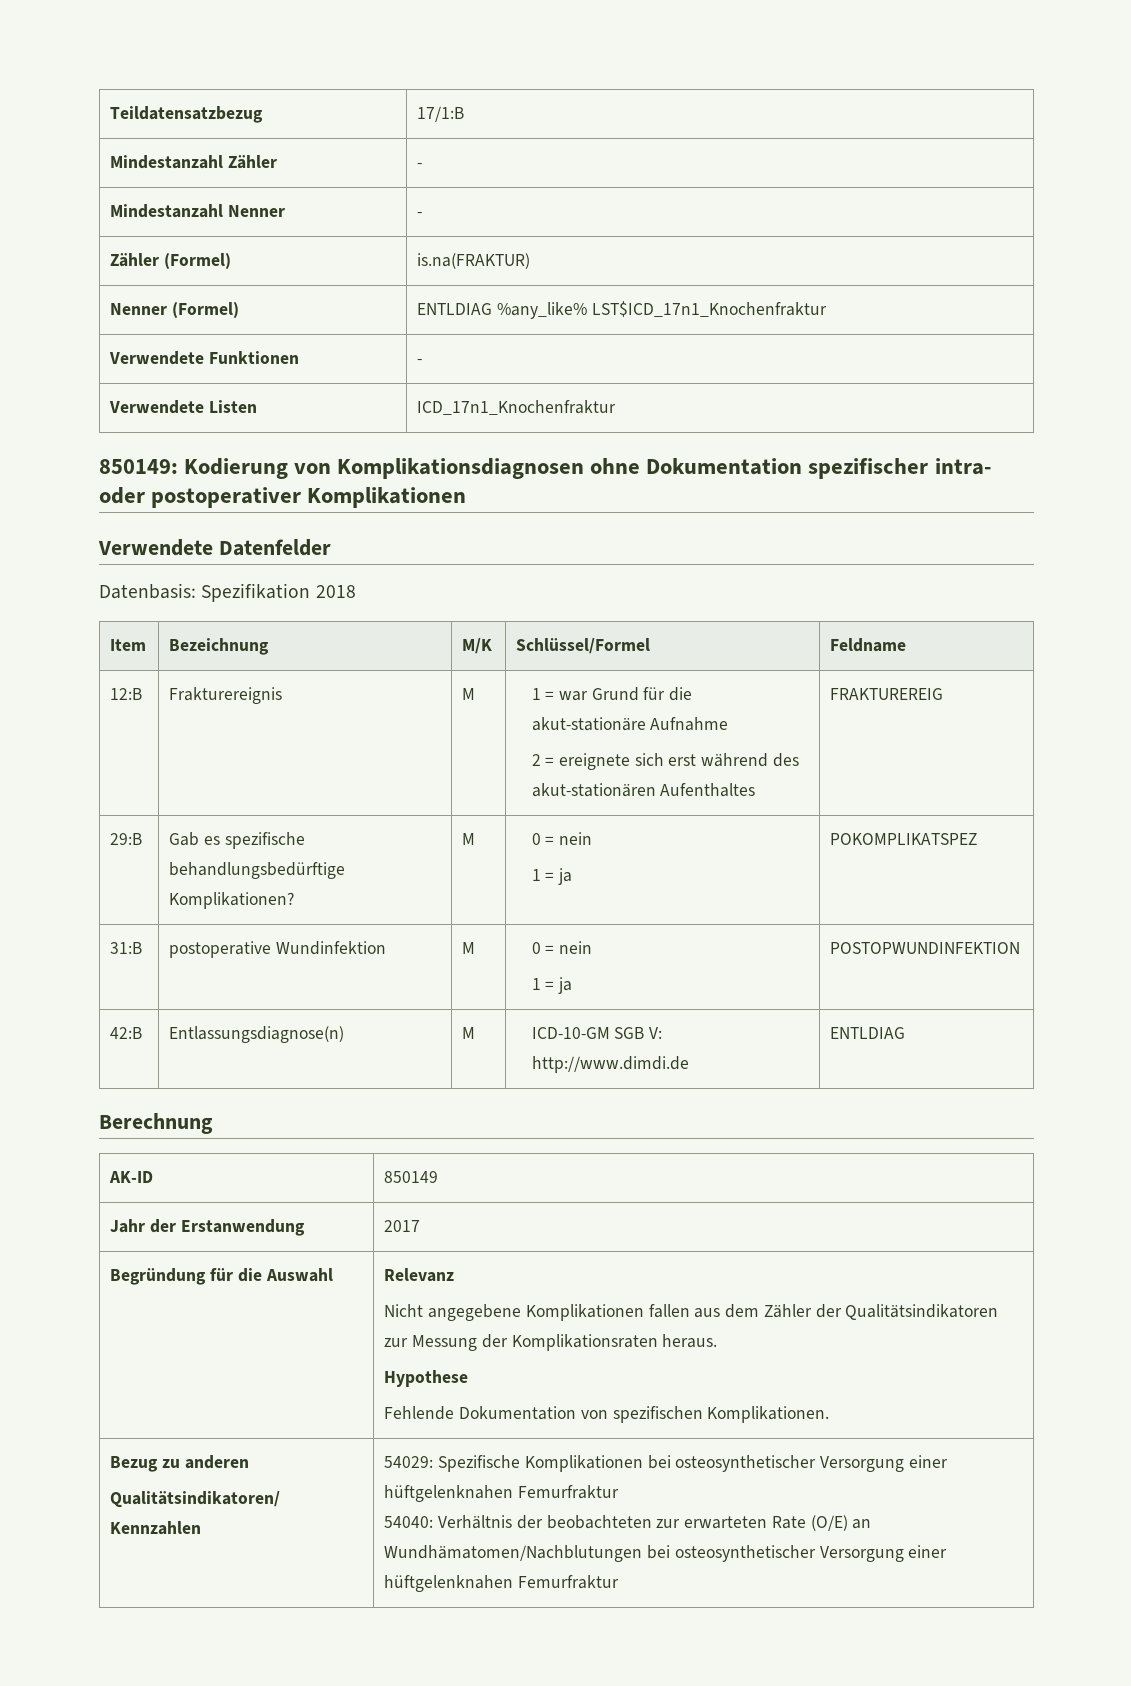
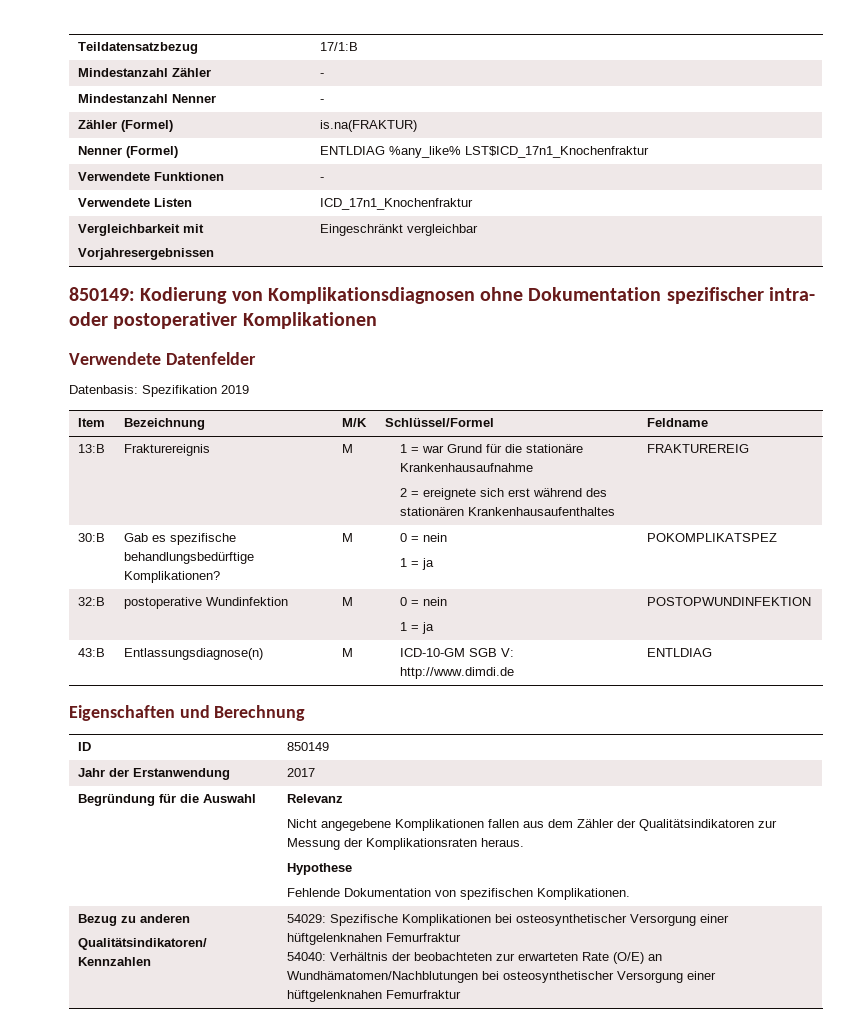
(617, 407) none -> [78,224,205,236] [78,248,215,260] [320,224,479,236] // Vergleichbarkeit mit // Vorjahresergebnissen | Eingeschränkt vergleichbar
[315,585,356,598] 2018 -> [221,385,249,394] 2019
[110,688,143,700] 12:B -> [78,444,106,453] 13:B
[531,717,729,731] akut-stationäre Aufnahme -> [525,444,583,453] [399,463,533,472] stationäre Krankenhausaufnahme
[531,783,756,797] akut-stationären Aufenthaltes -> [399,507,615,516] stationären Krankenhausaufenthaltes
[110,833,143,845] 29:B -> [78,533,106,542] 30:B
[110,942,143,954] 31:B -> [78,597,106,606] 32:B
[110,1027,143,1039] 42:B -> [78,648,106,657] 43:B
(906, 1033) none -> [69,705,210,721] Eigenschaften und
[109,1171,154,1183] AK-ID -> [78,742,92,751] ID

